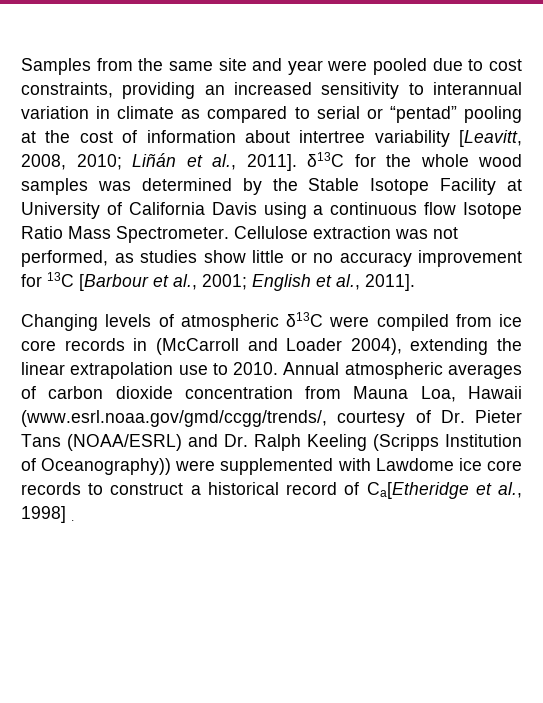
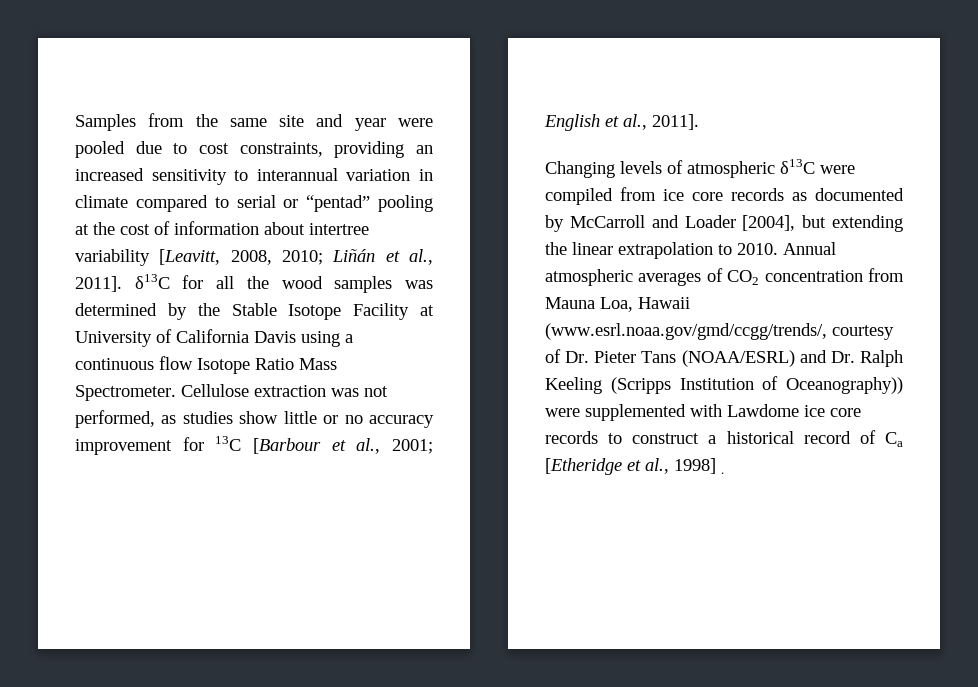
[181,109,201,119] as -> (128, 201) none
[386,154,469,167] the whole -> [216,276,269,289] all the
[133,338,402,355] in (McCarroll and Loader 2004), -> [792,188,904,201] [545,215,827,232] as documented by McCarroll and Loader [2004], but
[178,365,208,375] use -> (713, 250) none
[48,386,173,399] carbon dioxide -> [727,270,760,285] CO2
[366,482,469,499] Ca[Etheridge -> [885,432,903,447] [545,458,622,475] Ca [Etheridge

